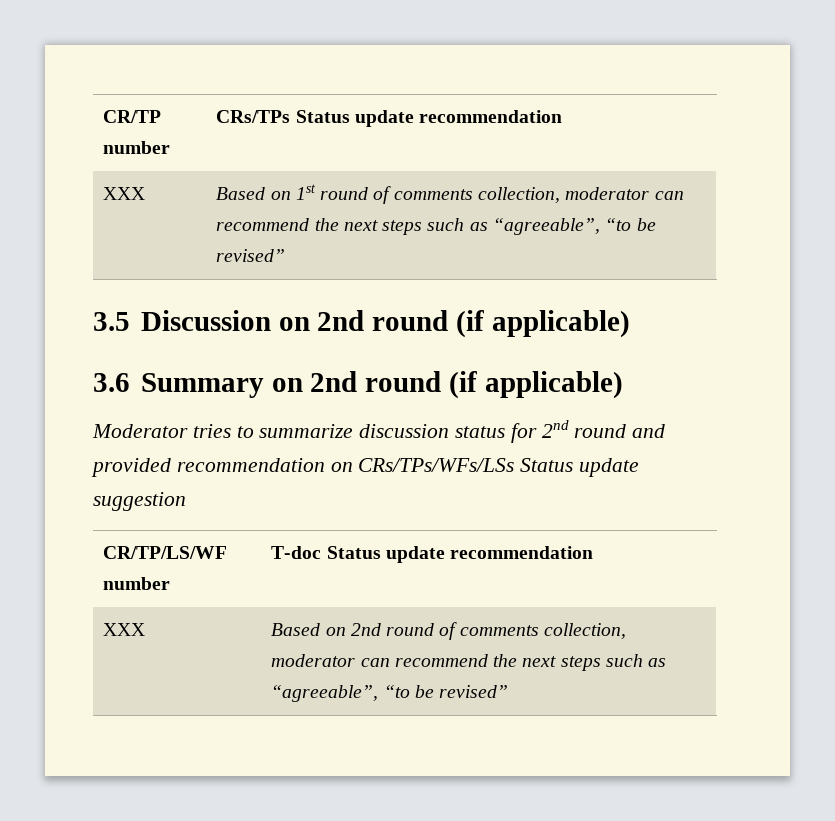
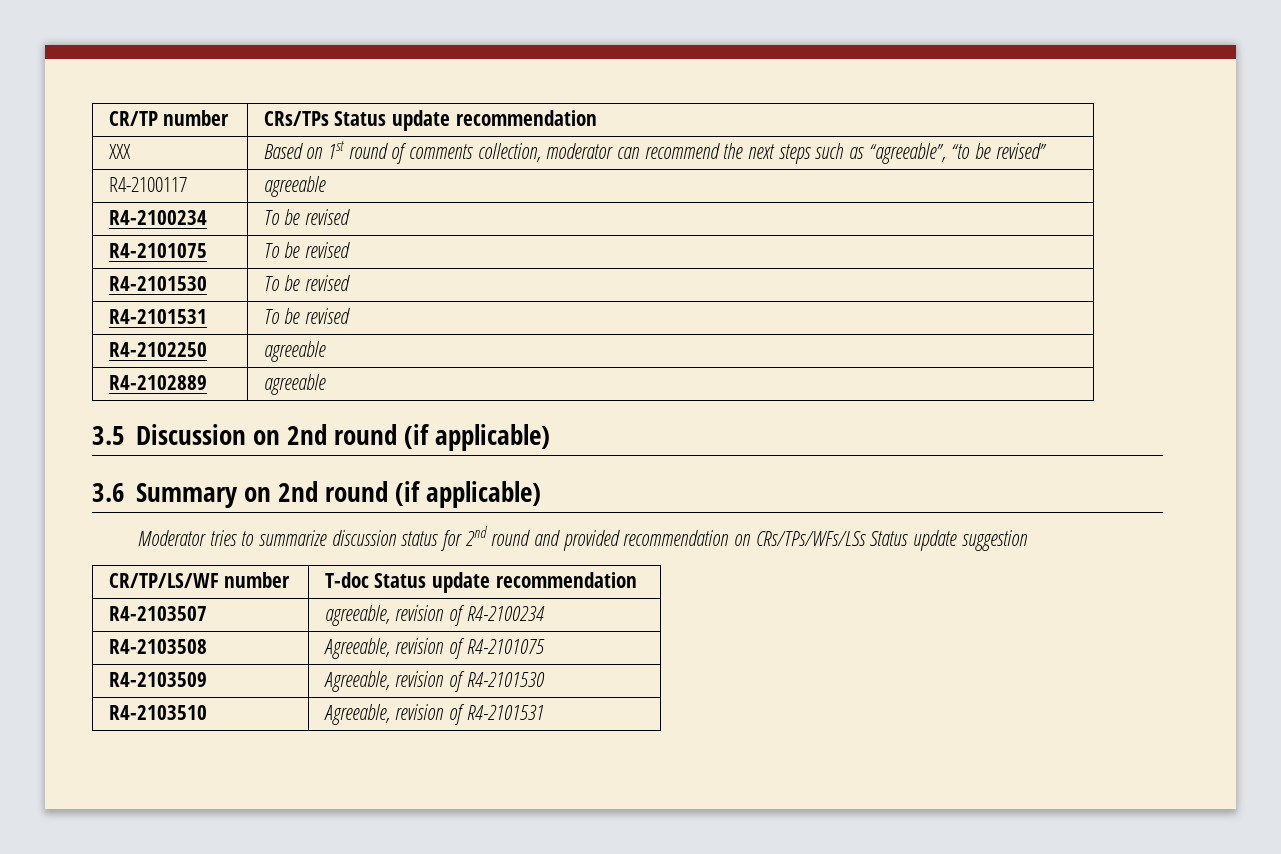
(286, 255) none -> [108,177,187,192] [263,176,326,197] [108,210,207,225] [263,209,351,225] [108,243,207,258] [263,242,351,258] [108,276,207,291] [263,275,351,291] [108,309,207,324] [263,308,351,324] [108,342,207,357] [263,341,326,362] [108,375,207,390] [263,374,326,395] // R4-2100117 | agreeable // R4-2100234 | To be revised // R4-2101075 | To be revised // R4-2101530 | To be revised // R4-2101531 | To be revised // R4-2102250 | agreeable // R4-2102889 | agreeable
[103,623,146,636] [271,622,627,640] [271,654,667,671] [271,685,509,702] XXX | Based on 2nd round of comments collection, moderator can recommend the next steps such as “agreeable”, “to be revised” -> [108,606,207,621] [324,605,545,626] [108,639,207,654] [323,638,545,659] [108,672,207,687] [323,671,545,692] [108,705,207,720] [323,704,544,725] R4-2103507 | agreeable, revision of R4-2100234 // R4-2103508 | Agreeable, revision of R4-2101075 // R4-2103509 | Agreeable, revision of R4-2101530 // R4-2103510 | Agreeable, revision of R4-2101531

